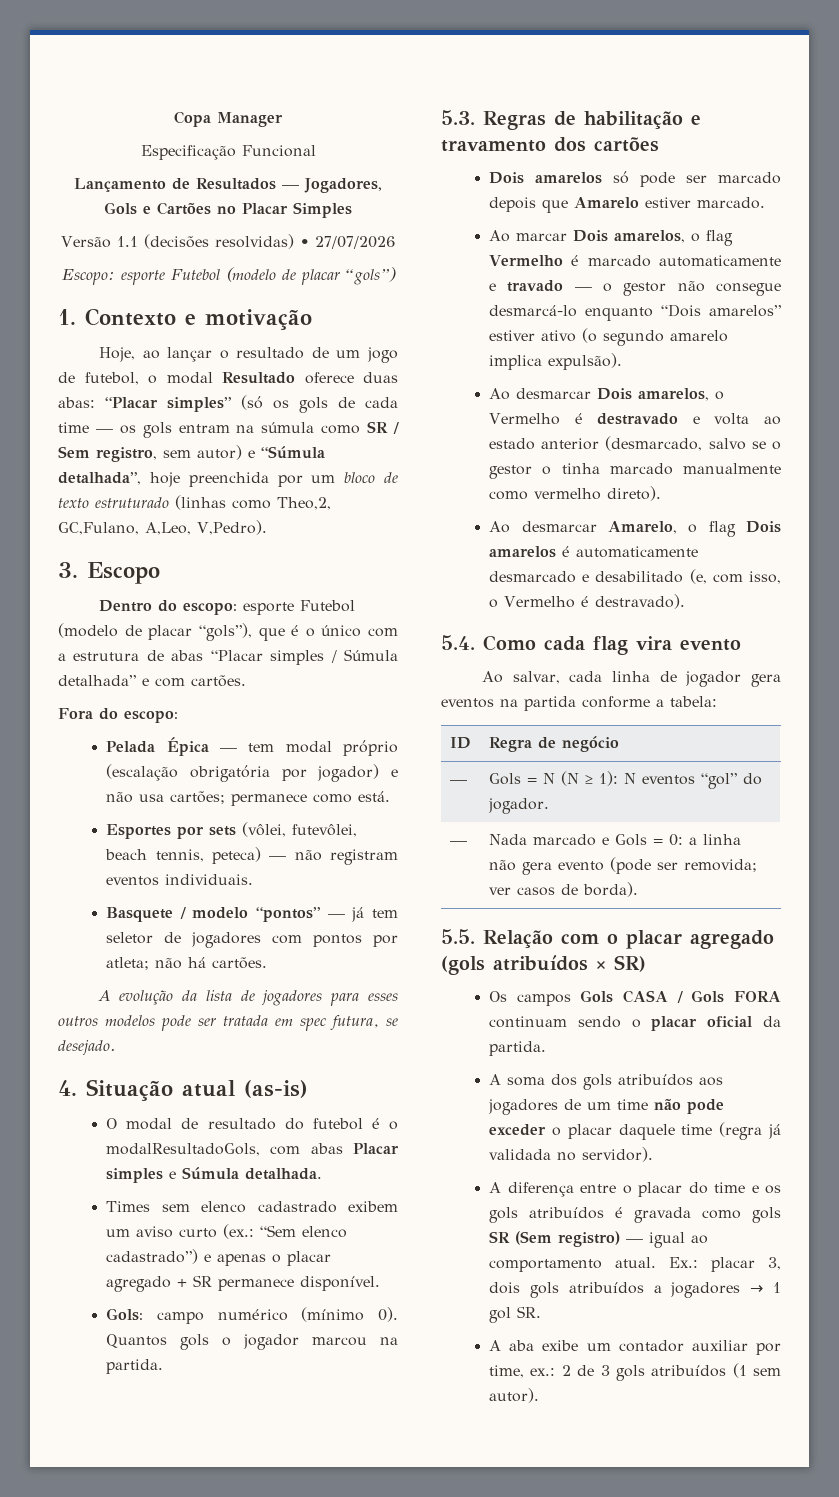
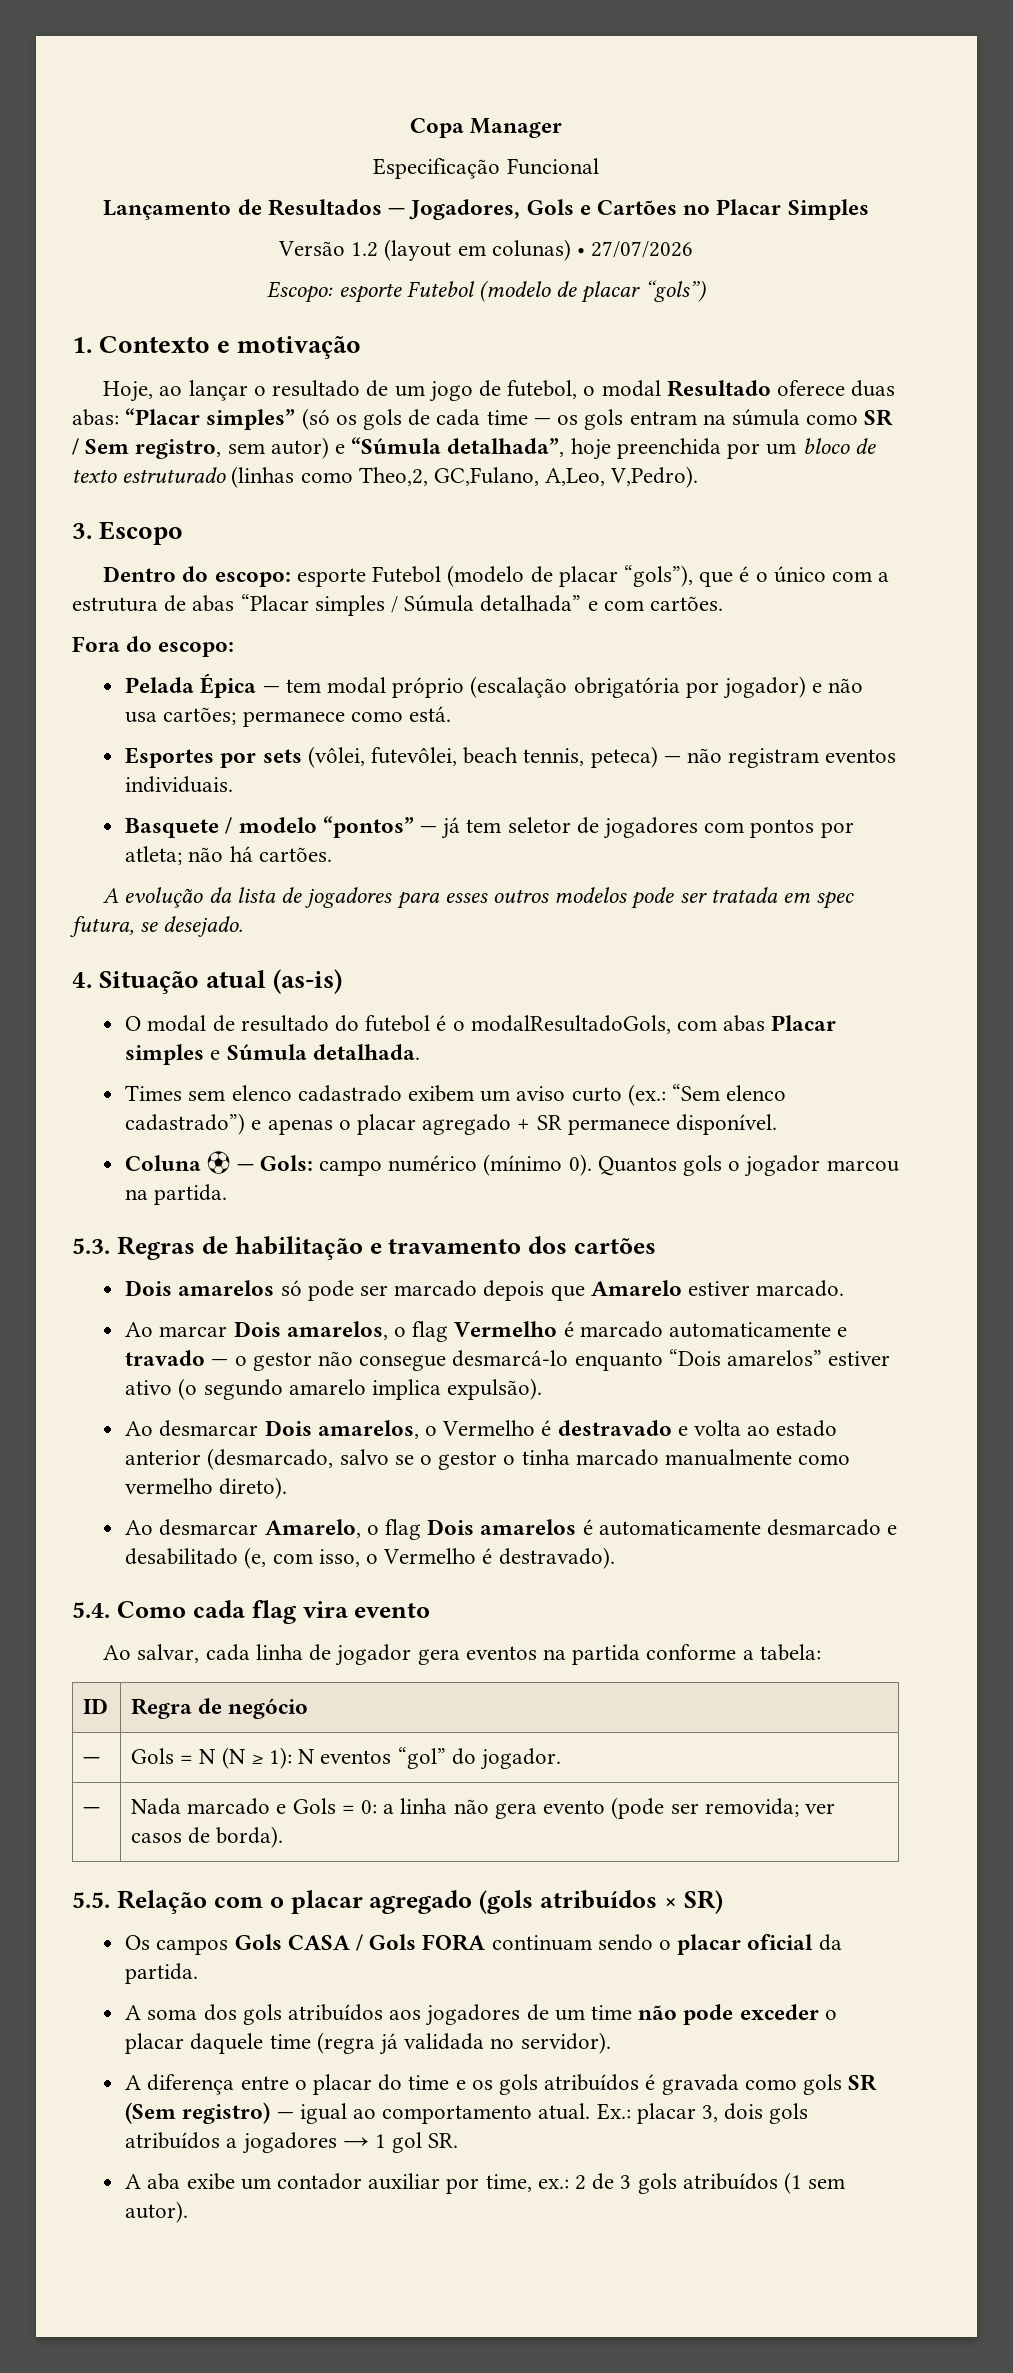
[116,234,294,249] 1.1 (decisões resolvidas) -> [351,239,571,261] 1.2 (layout em colunas)
(381, 1283) none -> [125,1151,254,1174] Coluna ⚽ —

